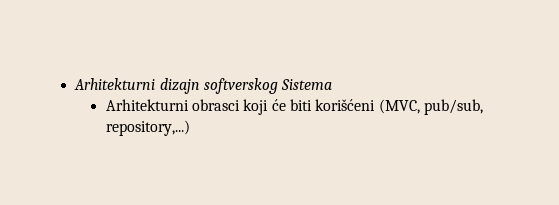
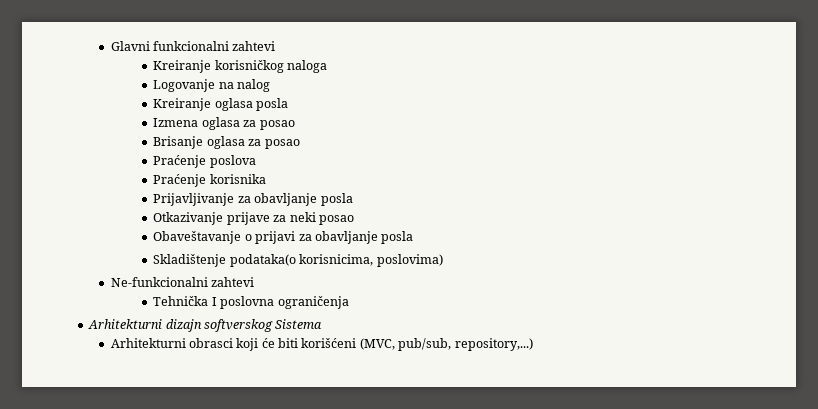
(74, 84) none -> [110,41,276,51] [153,60,328,73] [153,79,271,92] [153,98,289,111] [153,117,295,130] [153,136,300,149] [153,155,256,168] [153,174,266,187] [153,193,353,206] [153,212,354,225] [153,231,414,244] [153,254,443,267] [110,277,254,287] [153,296,349,309] Glavni funkcionalni zahtevi // Kreiranje korisničkog naloga // Logovanje na nalog // Kreiranje oglasa posla // Izmena oglasa za posao // Brisanje oglasa za posao // Praćenje poslova // Praćenje korisnika // Prijavljivanje za obavljanje posla // Otkazivanje prijave za neki posao // Obaveštavanje o prijavi za obavljanje posla // Skladištenje podataka(o korisnicima, poslovima) // Ne-funkcionalni zahtevi // Tehnička I poslovna ograničenja //

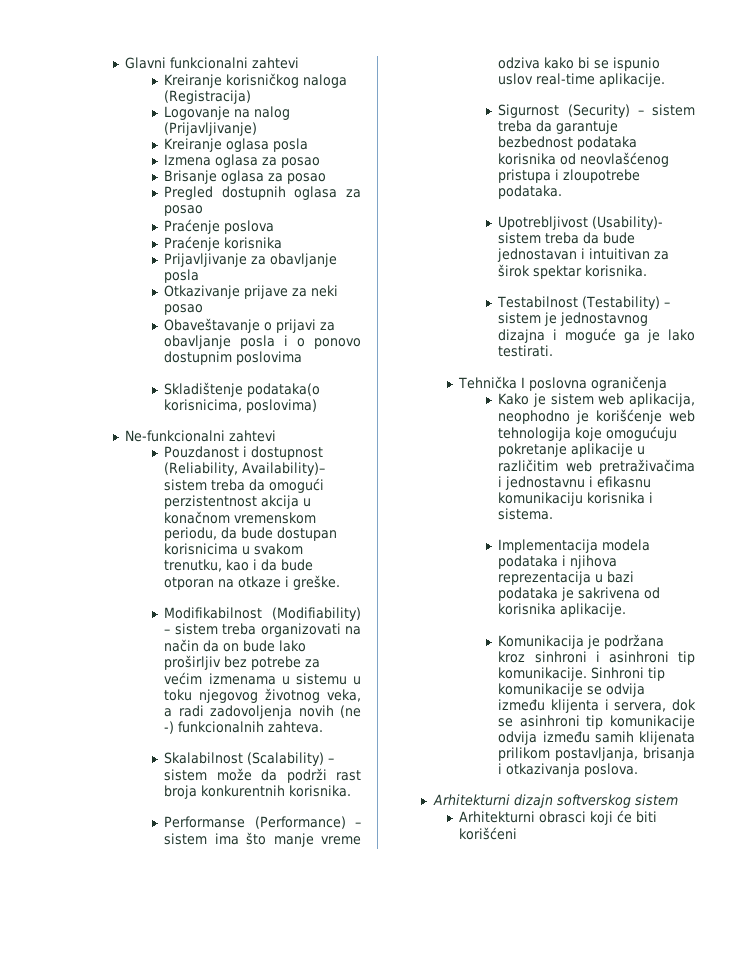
(328, 66) none -> [164,90,252,104] (Registracija)
(271, 85) none -> [164,122,258,136] (Prijavljivanje)
(300, 144) none -> [164,186,361,200] [164,205,204,216] // Pregled dostupnih oglasa za posao
(414, 237) none -> [284,335,361,349] [164,351,303,365] i o ponovo dostupnim poslovima
[153,296,349,309] Tehnička I poslovna ograničenja -> [164,446,324,460] [164,462,326,476] [164,478,325,493] [164,495,312,509] [164,511,317,524] [164,527,338,541] [164,543,304,555] [164,559,314,572] [164,575,341,590] [164,607,361,621] [164,623,361,637] [164,639,307,652] [164,655,321,670] [164,672,361,685] [164,688,361,703] [164,705,361,719] [164,721,324,734] [164,752,335,766] [164,768,361,783] [164,785,352,799] [164,816,361,829] [164,832,361,847] [498,57,661,71] [498,73,666,87] [498,104,695,118] [498,120,619,134] [498,136,638,150] [498,152,670,167] [498,169,641,183] [498,185,563,199] [498,216,664,230] [498,232,636,244] [497,248,670,262] [498,264,648,279] [497,296,671,310] [498,312,649,326] [498,328,695,343] [498,345,554,357] [458,376,668,391] [498,393,695,407] [498,409,695,424] [498,426,678,441] [498,443,646,457] [498,459,695,474] [498,476,652,490] [498,492,654,506] [498,508,554,520] [498,539,651,553] [498,555,618,569] [498,571,635,585] [498,587,661,601] [498,603,627,617] [498,634,665,649] [498,651,695,665] [498,667,666,681] [498,683,646,697] [498,699,696,713] [498,715,695,729] [498,731,695,745] [498,747,695,761] [498,763,639,777] Pouzdanost i dostupnost (Reliability, Availability)– sistem treba da omogući perzistentnost akcija u konačnom vremenskom periodu, da bude dostupan korisnicima u svakom trenutku, kao i da bude otporan na otkaze i greške. // Modifikabilnost (Modifiability) – sistem treba organizovati na način da on bude lako proširljiv bez potrebe za većim izmenama u sistemu u toku njegovog životnog veka, a radi zadovoljenja novih (ne -) funkcionalnih zahteva. // Skalabilnost (Scalability) – sistem može da podrži rast broja konkurentnih korisnika. // Performanse (Performance) – sistem ima što manje vreme odziva kako bi se ispunio uslov real-time aplikacije. // Sigurnost (Security) – sistem treba da garantuje bezbednost podataka korisnika od neovlašćenog pristupa i zloupotrebe podataka. // Upotrebljivost (Usability)- sistem treba da bude jednostavan i intuitivan za širok spektar korisnika. // Testabilnost (Testability) – sistem je jednostavnog dizajna i moguće ga je lako testirati. // Tehnička I poslovna ograničenja // Kako je sistem web aplikacija, neophodno je korišćenje web tehnologija koje omogućuju pokretanje aplikacije u različitim web pretraživačima i jednostavnu i efikasnu komunikaciju korisnika i sistema. // Implementacija modela podataka i njihova reprezentacija u bazi podataka je sakrivena od korisnika aplikacije. // Komunikacija je podržana kroz sinhroni i asinhroni tip komunikacije. Sinhroni tip komunikacije se odvija između klijenta i servera, dok se asinhroni tip komunikacije odvija između samih klijenata prilikom postavljanja, brisanja i otkazivanja poslova.
[275,319,323,329] Sistema -> [634,794,678,806] sistem
[359,338,533,351] (MVC, pub/sub, repository,...) -> (518, 833) none

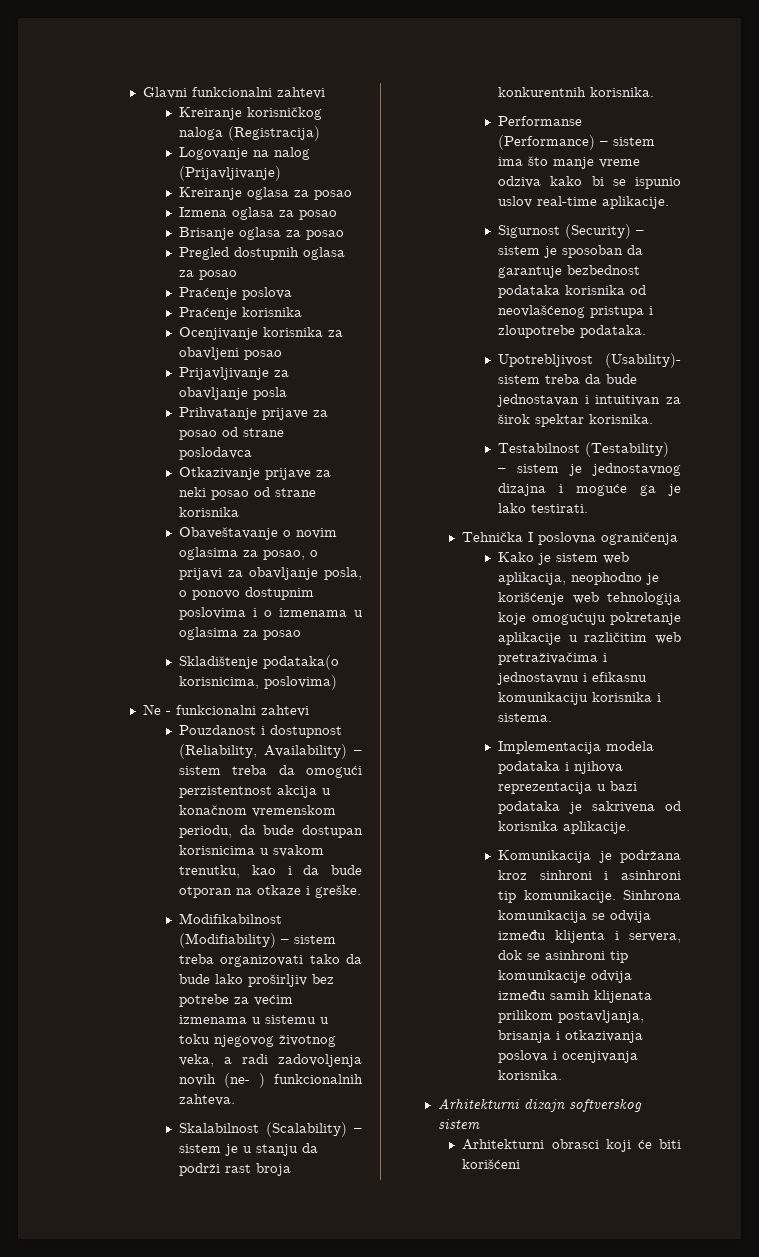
[273,138,309,152] posla -> [294,190,353,200] za posao
(283, 243) none -> [179,327,344,340] [179,347,283,360] // Ocenjivanje korisnika za obavljeni posao
(200, 276) none -> [179,407,329,420] [179,427,285,440] [179,447,253,460] // Prihvatanje prijave za posao od strane poslodavca
(204, 309) none -> [254,487,317,497] [179,507,240,517] od strane korisnika
(273, 326) none -> [296,528,338,539] [179,547,319,560] novim oglasima za posao, o
[240,335,289,349] posla i -> [324,567,362,580] posla,
(303, 358) none -> [253,608,363,617] [179,627,302,640] i o izmenama u oglasima za posao
[125,430,226,442] Ne-funkcionalni -> [143,704,257,715] Ne - funkcionalni
[242,462,326,476] Availability)– -> [264,744,362,759] Availability) –
[344,626,361,635] [164,639,240,652] na način da on -> [309,954,362,964] tako da
[339,705,361,718] [164,721,175,734] (ne -) -> [224,1073,266,1088] (ne- )
[216,768,252,781] može -> [225,1144,299,1156] je u stanju
[498,120,533,132] treba -> [544,245,624,258] je sposoban
[591,667,666,681] [498,683,584,697] Sinhroni tip komunikacije -> [623,890,681,900] [498,910,588,923] Sinhrona komunikacija
[584,763,639,777] poslova. -> [498,1050,639,1063] [498,1070,563,1080] poslova i ocenjivanja korisnika.

